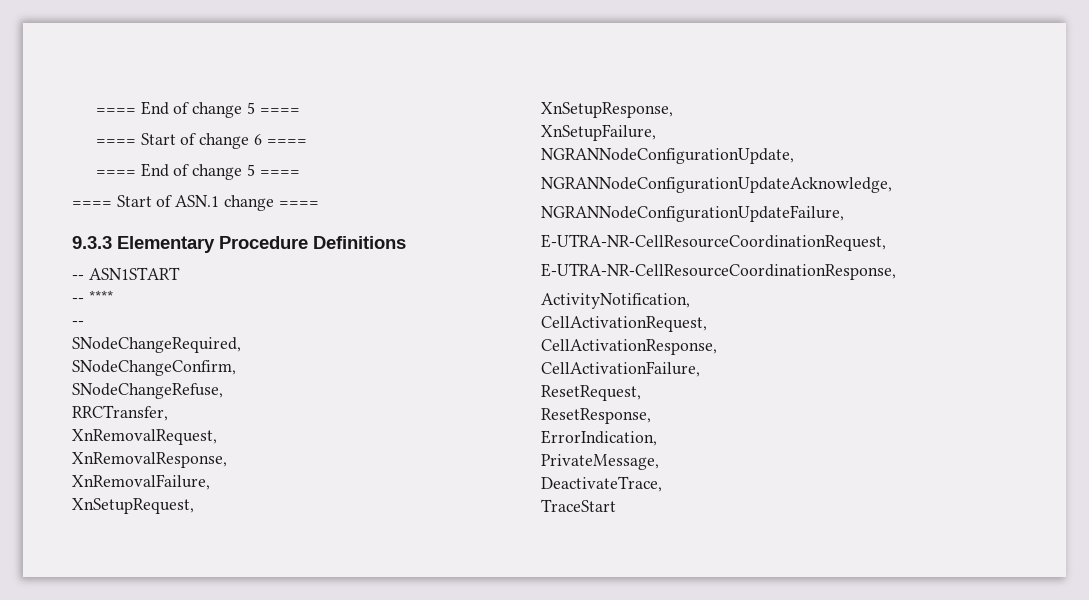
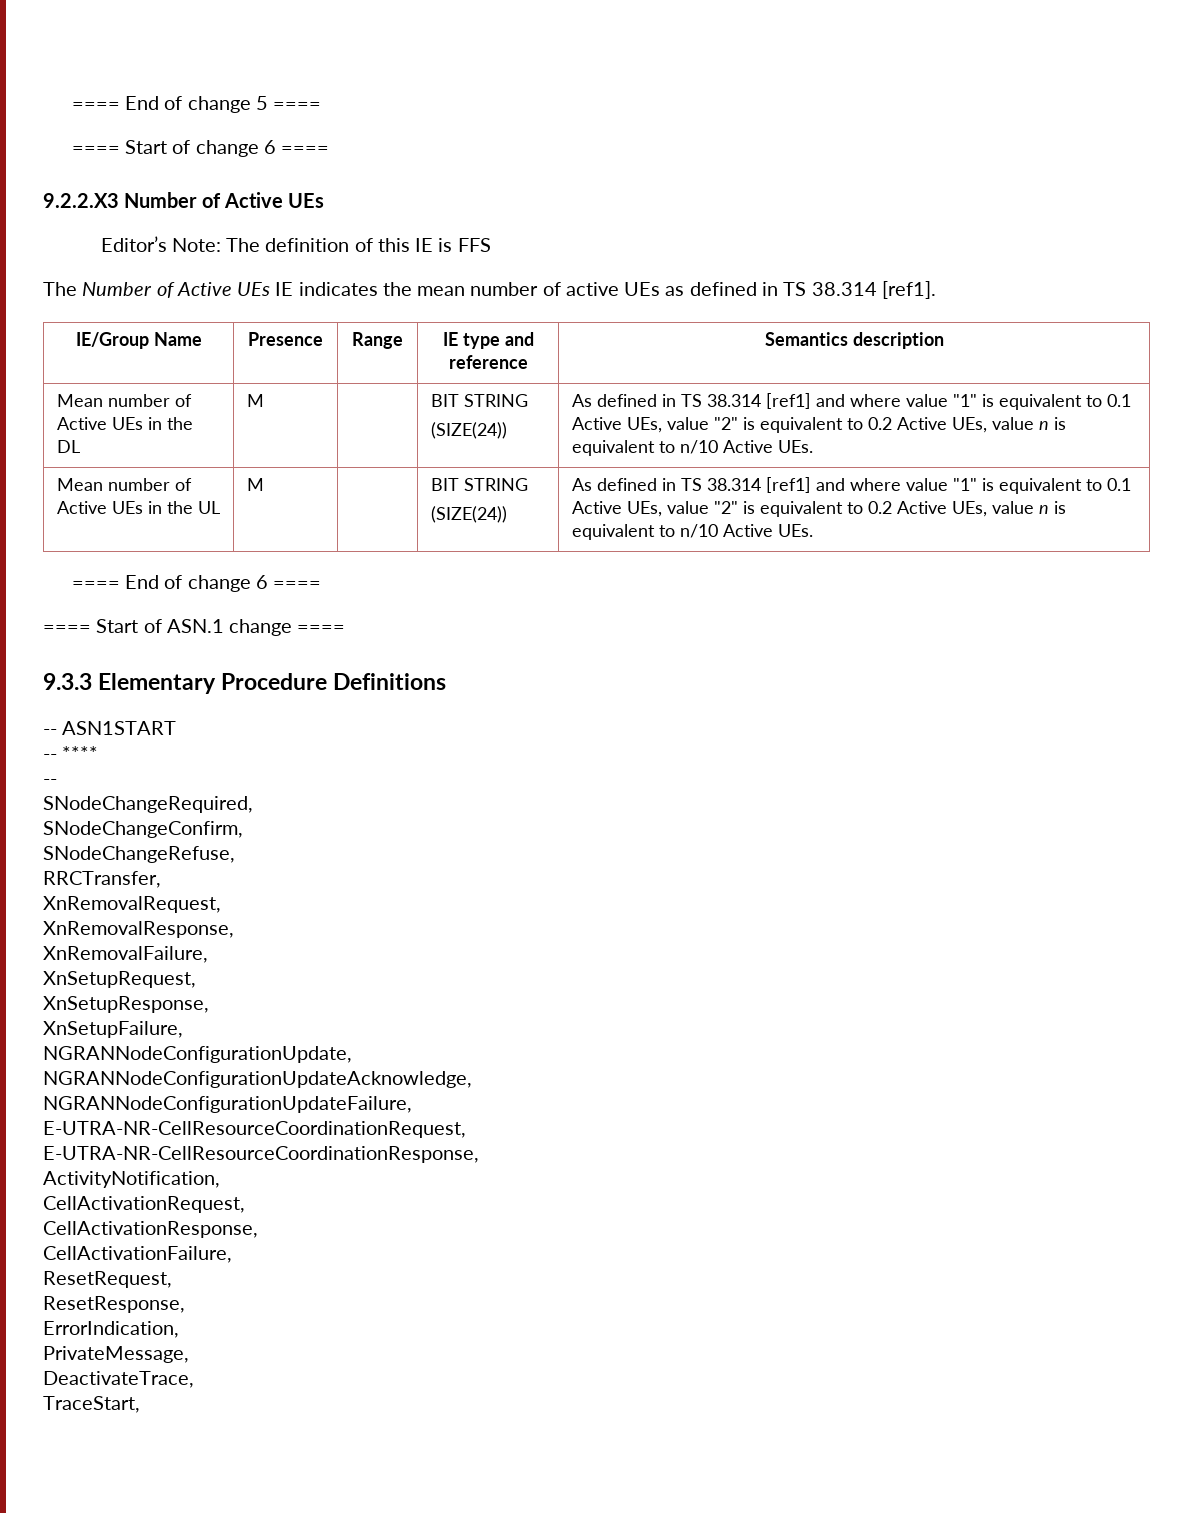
[95,163,255,180] // ==== End of change 5 -> [43,192,325,208] [100,236,491,252] [43,281,936,299] [75,332,202,349] [248,332,323,346] [352,332,403,349] [442,332,534,349] [448,355,528,369] [764,332,944,349] [56,394,192,407] [56,417,193,430] [56,440,80,453] [246,394,264,407] [430,394,528,407] [430,422,507,439] [571,393,1131,410] [571,417,1066,433] [571,440,813,456] [56,478,192,491] [56,501,220,514] [246,478,264,491] [430,478,528,491] [430,506,507,523] [571,477,1131,494] [571,501,1066,517] [571,524,813,540] [71,575,268,592] // 9.2.2.X3 Number of Active UEs // Editor’s Note: The definition of this IE is FFS // The Number of Active UEs IE indicates the mean number of active UEs as defined in TS 38.314 [ref1]. // IE/Group Name | Presence | Range | IE type and reference | Semantics description // Mean number of Active UEs in the DL | M | | BIT STRING // (SIZE(24)) | As defined in TS 38.314 [ref1] and where value "1" is equivalent to 0.1 Active UEs, value "2" is equivalent to 0.2 Active UEs, value n is equivalent to n/10 Active UEs. // Mean number of Active UEs in the UL | M | | BIT STRING // (SIZE(24)) | As defined in TS 38.314 [ref1] and where value "1" is equivalent to 0.1 Active UEs, value "2" is equivalent to 0.2 Active UEs, value n is equivalent to n/10 Active UEs. // ==== End of change 6
[541,499,616,512] TraceStart -> [43,1396,140,1413] TraceStart,

